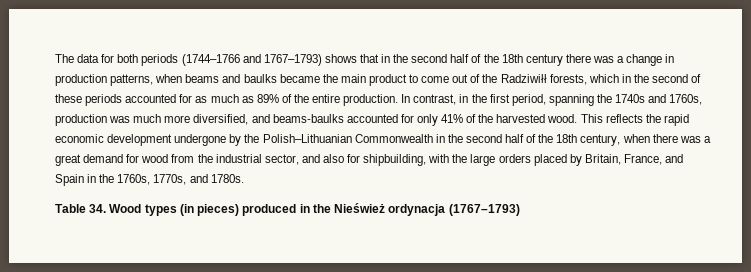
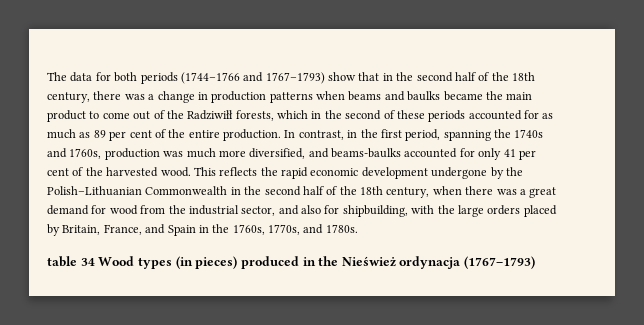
[324,54,357,63] shows -> [328,72,356,81] show
[525,54,563,66] century -> [47,92,90,103] century,
[110,74,154,86] patterns, -> [269,92,313,103] patterns
[256,94,279,103] 89% -> [93,130,152,141] 89 per cent
[441,114,464,123] 41% -> [503,149,536,160] [47,168,69,176] 41 per cent
[55,204,107,213] Table 34. -> [47,256,95,267] table 34

